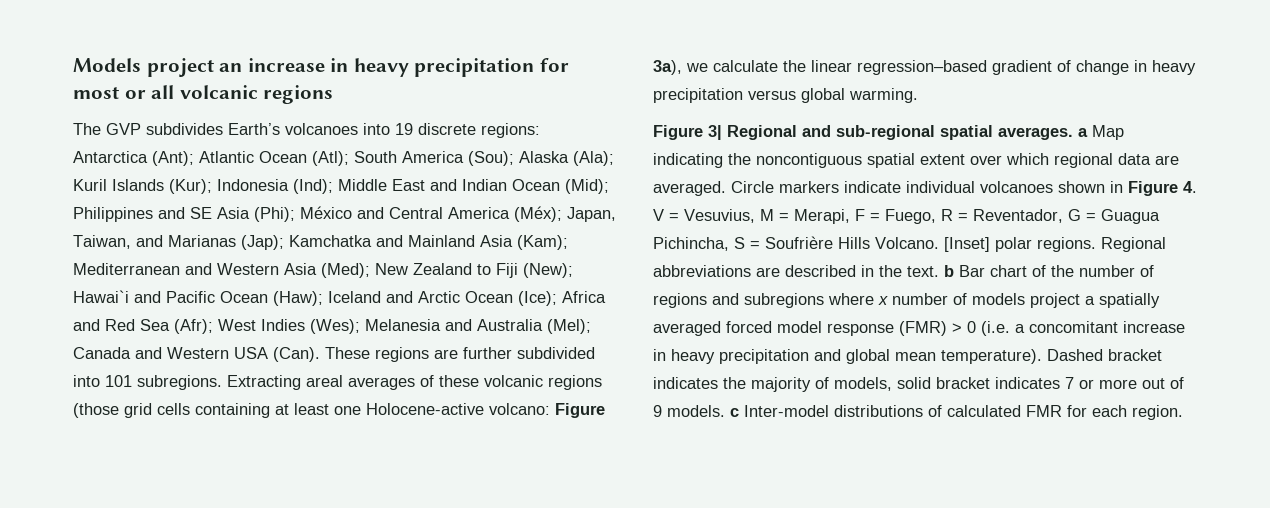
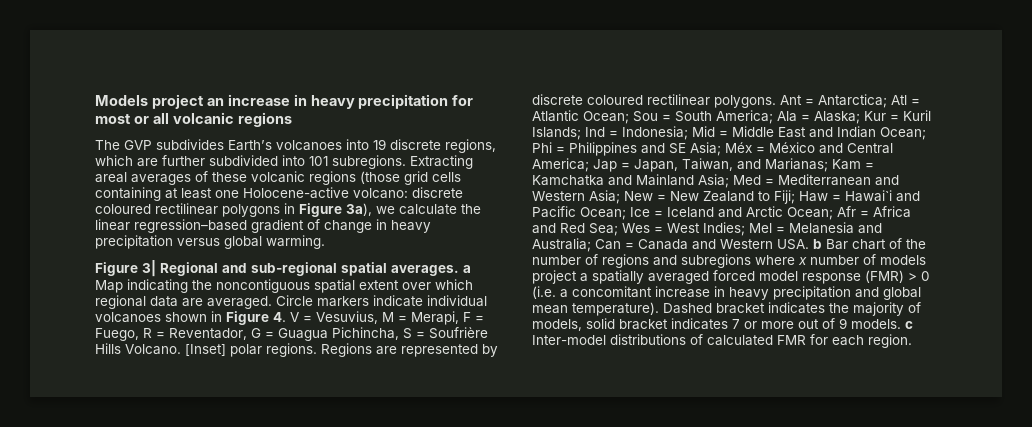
[481,123,540,138] [73,151,614,166] [73,179,609,194] [73,206,616,222] [73,235,568,250] [73,263,573,278] [73,290,606,306] [73,319,591,334] [73,347,429,362] regions: Antarctica (Ant); Atlantic Ocean (Atl); South America (Sou); Alaska (Ala); Kuril Islands (Kur); Indonesia (Ind); Middle East and Indian Ocean (Mid); Philippines and SE Asia (Phi); México and Central America (Méx); Japan, Taiwan, and Marianas (Jap); Kamchatka and Mainland Asia (Kam); Mediterranean and Western Asia (Med); New Zealand to Fiji (New); Hawai`i and Pacific Ocean (Haw); Iceland and Arctic Ocean (Ice); Africa and Red Sea (Afr); West Indies (Wes); Melanesia and Australia (Mel); Canada and Western USA (Can). These regions -> [445,139,496,153] [95,155,133,166] regions, which
(550, 409) none -> [412,187,463,198] [95,203,295,217] discrete coloured rectilinear polygons in
[1101,237,1166,252] [653,265,939,277] Regional abbreviations are described in the text. -> [321,343,498,357] [532,94,920,108] [532,110,931,124] [532,126,926,140] [532,142,893,156] [532,158,874,172] [532,174,899,188] [532,190,920,204] [532,206,911,220] [532,222,882,236] [532,238,809,252] Regions are represented by discrete coloured rectilinear polygons. Ant = Antarctica; Atl = Atlantic Ocean; Sou = South America; Ala = Alaska; Kur = Kuril Islands; Ind = Indonesia; Mid = Middle East and Indian Ocean; Phi = Philippines and SE Asia; Méx = México and Central America; Jap = Japan, Taiwan, and Marianas; Kam = Kamchatka and Mainland Asia; Med = Mediterranean and Western Asia; New = New Zealand to Fiji; Haw = Hawai`i and Pacific Ocean; Ice = Iceland and Arctic Ocean; Afr = Africa and Red Sea; Wes = West Indies; Mel = Melanesia and Australia; Can = Canada and Western USA.

